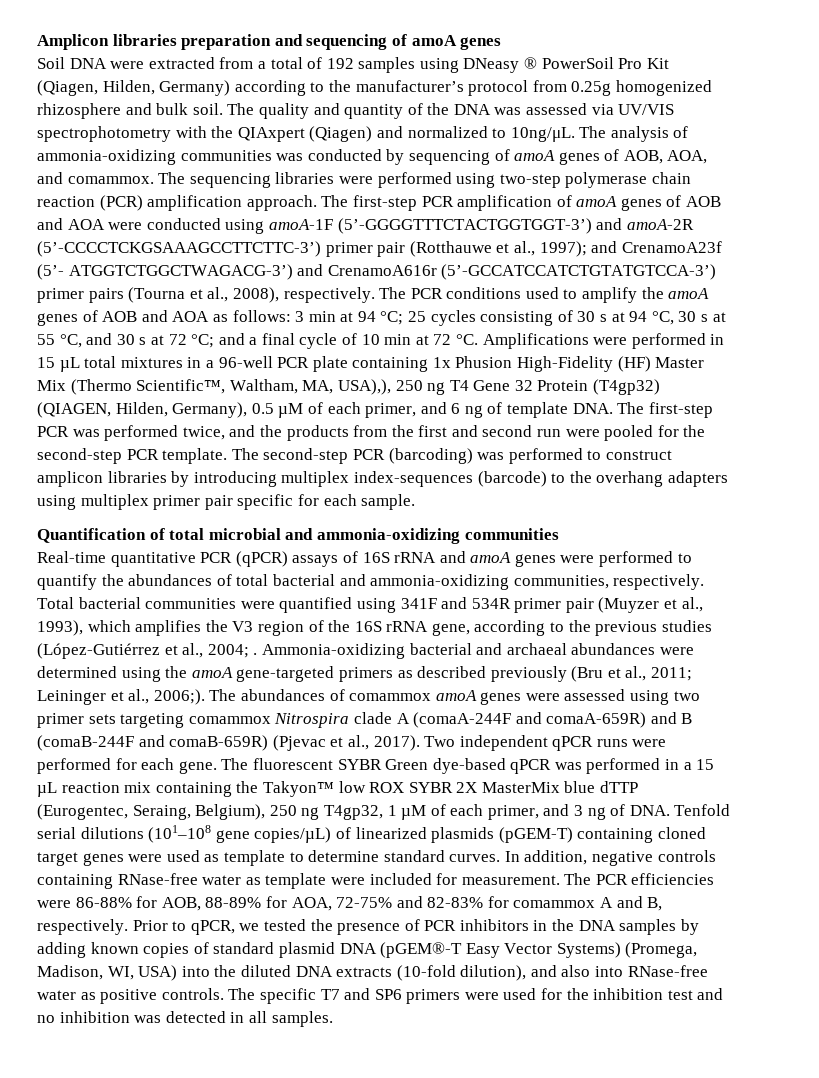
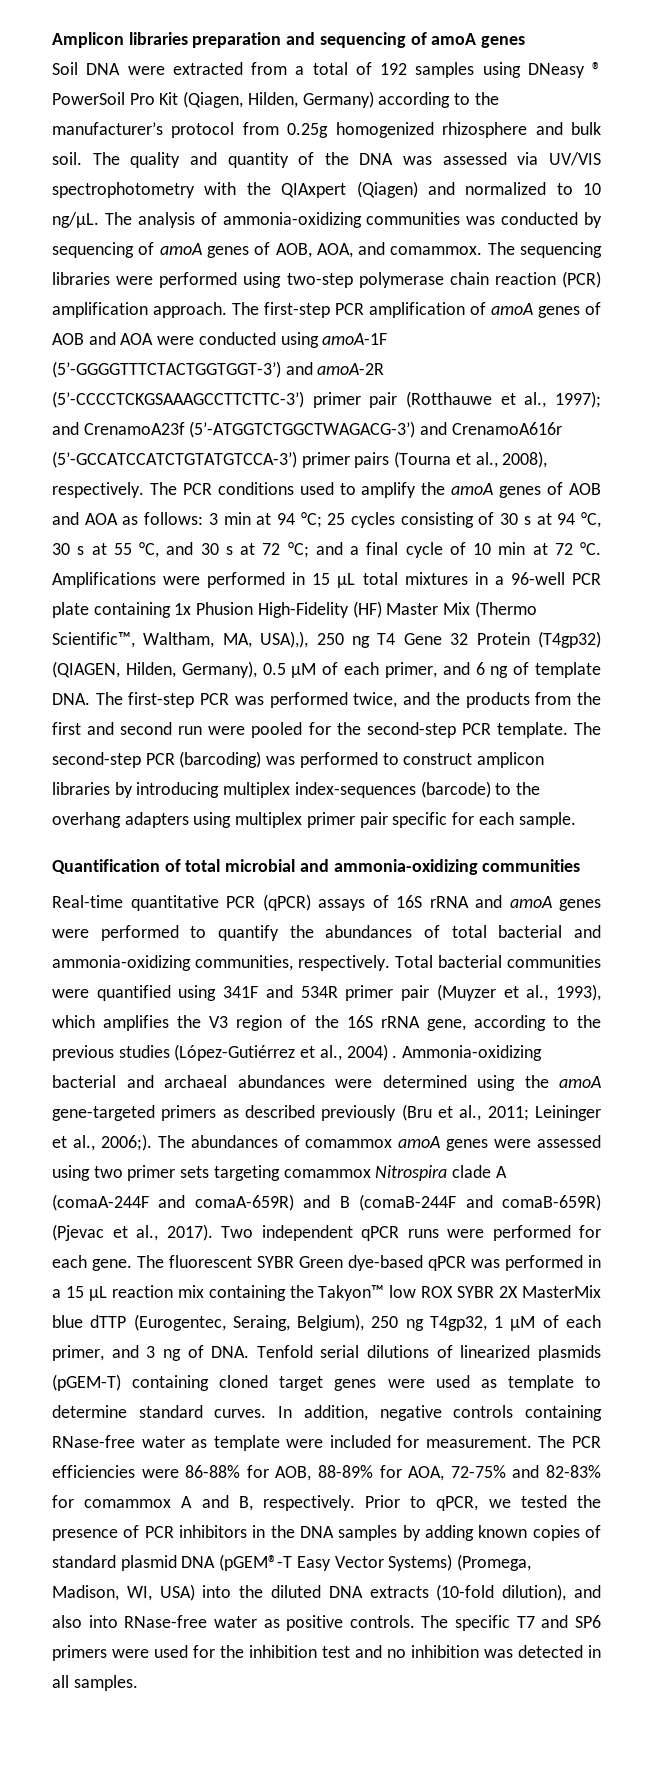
[510,127,575,142] 10ng/μL. -> [583,183,601,195] [52,212,99,228] 10 ng/μL.
[37,264,293,280] (5’- ATGGTCTGGCTWAGACG-3’) -> [189,421,416,438] (5’-ATGGTCTGGCTWAGACG-3’)
[207,644,249,658] 2004; -> [346,1044,388,1061] 2004)
[148,825,332,843] (101–108 gene copies/µL) -> (430, 1351) none

